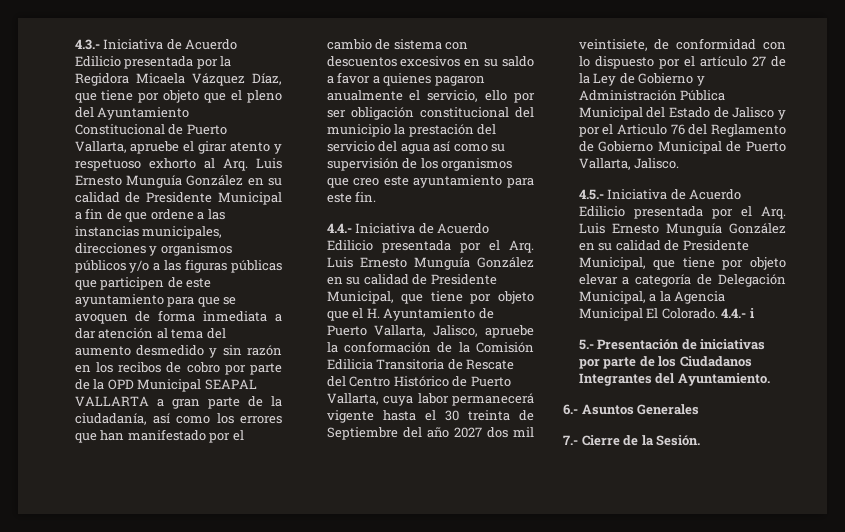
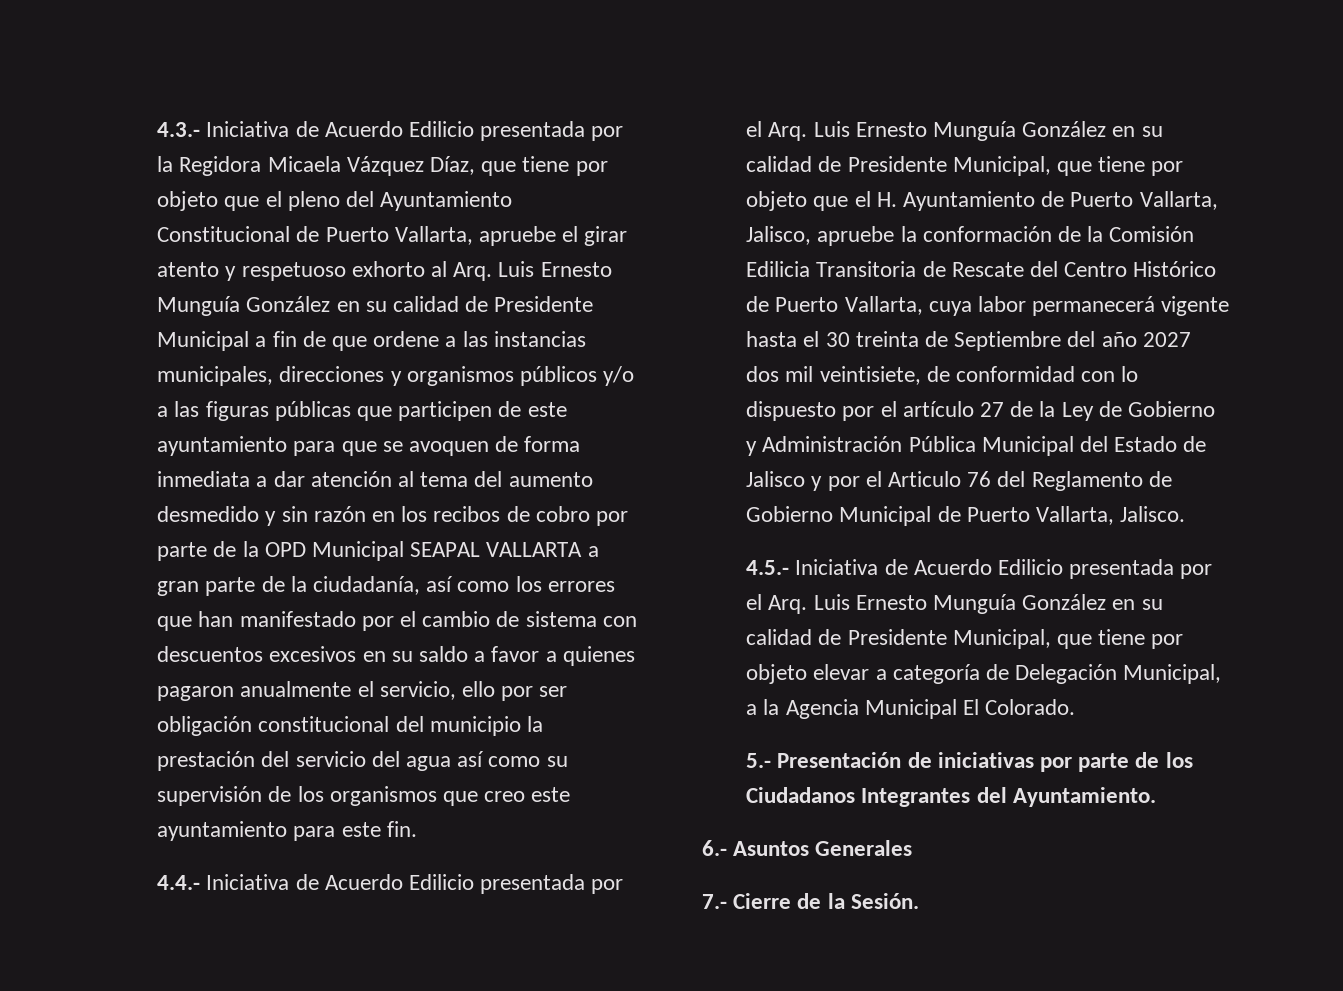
[721,308,754,318] 4.4.- i -> (1076, 707) none

